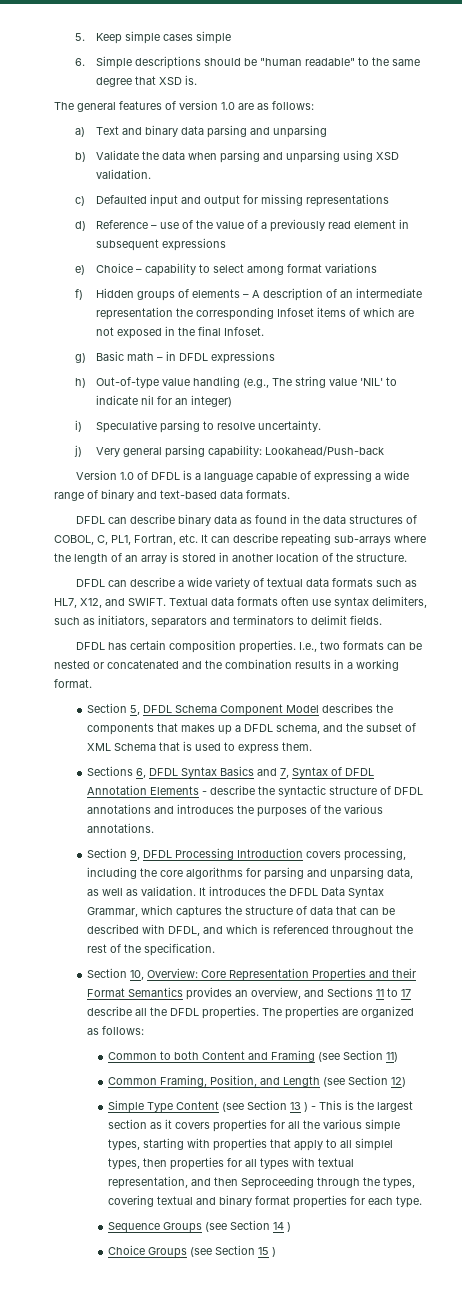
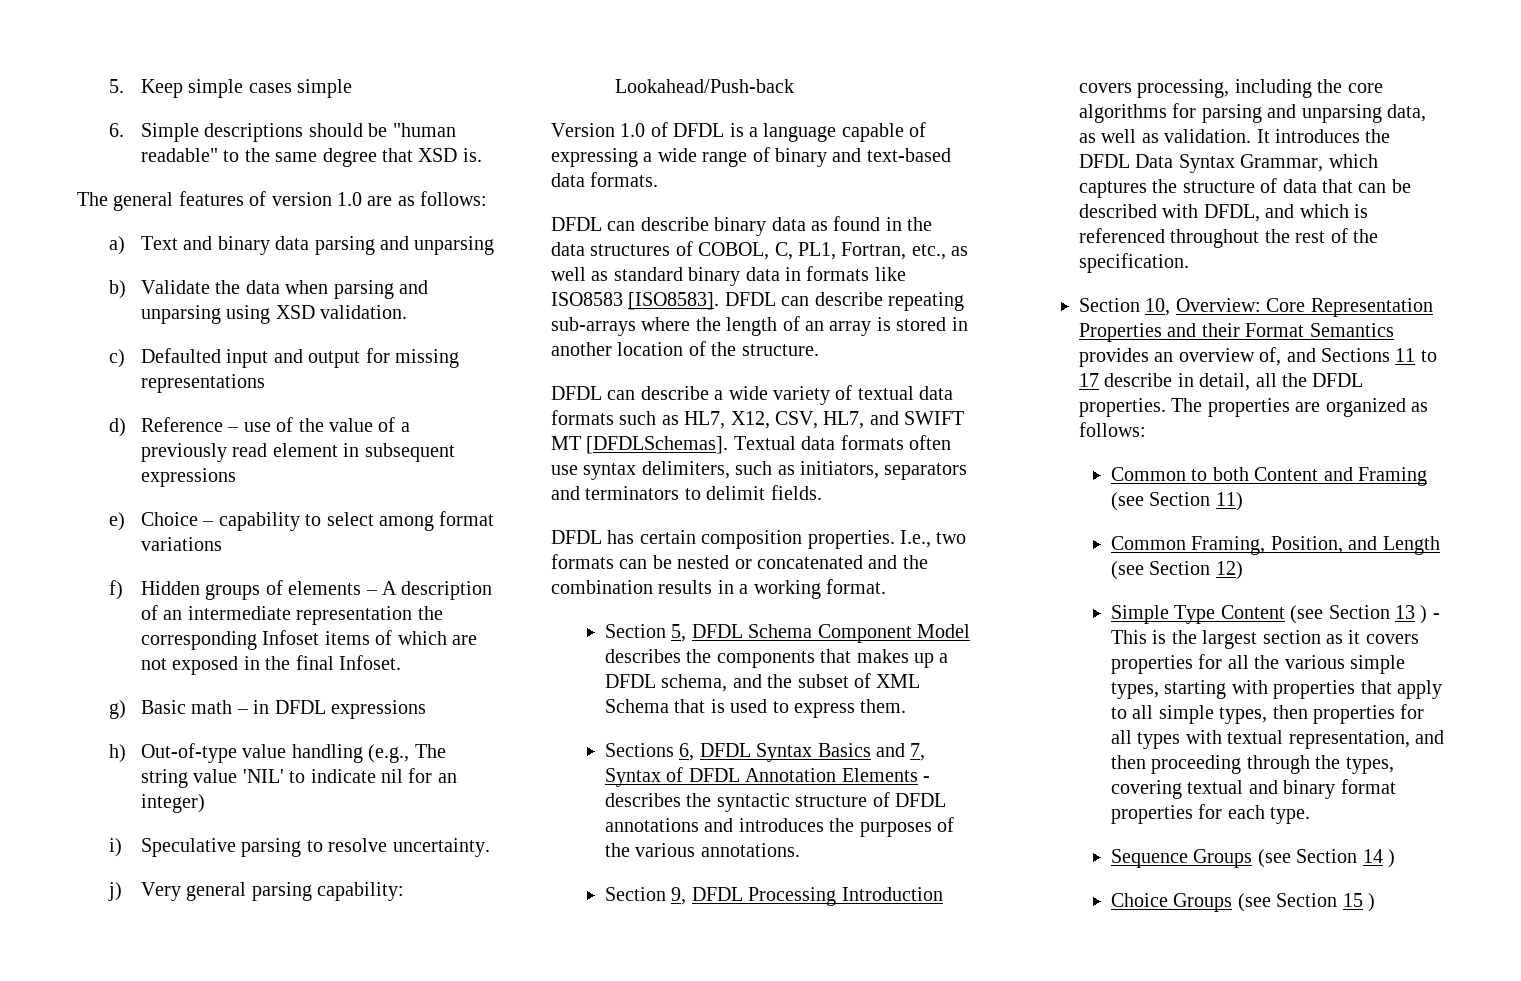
[179,534,208,543] etc. It -> [911,244,969,260] [551,266,906,286] [551,292,776,310] etc., as well as standard binary data in formats like ISO8583 [ISO8583]. DFDL
[105,598,166,606] and SWIFT. -> [775,411,965,429] [551,436,729,454] CSV, HL7, and SWIFT MT [DFDLSchemas].
[209,785,255,795] describe -> [604,793,681,807] describes
[250,987,301,999] overview, -> [1178,347,1282,366] overview of,
(132, 1011) none -> [1177,373,1251,391] in detail,
[354,1138,393,1151] simplel -> [1158,705,1214,724] simple
[240,1176,314,1189] Seproceeding -> [1151,755,1242,774] proceeding

